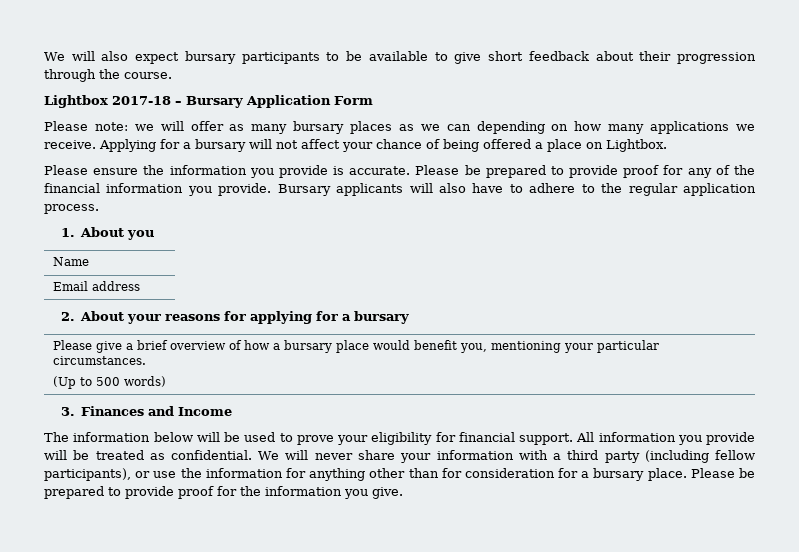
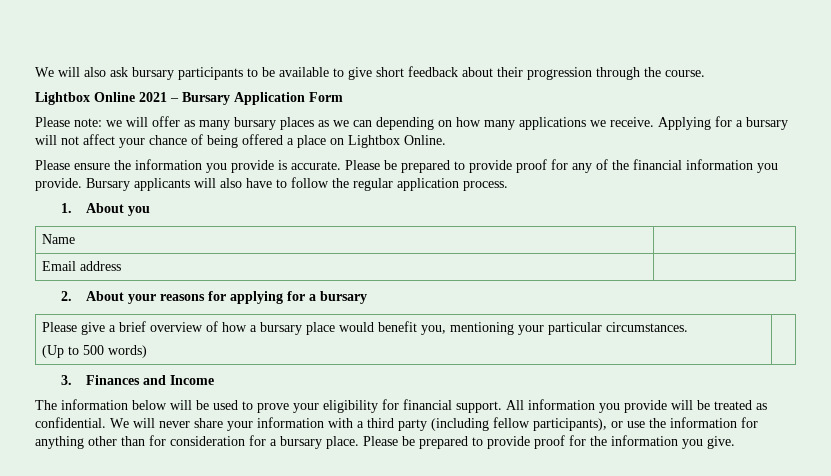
[135,52,180,64] expect -> [110,67,128,77] ask
[112,96,171,105] 2017-18 -> [94,92,167,102] Online 2021
[606,139,667,152] Lightbox. -> [348,135,446,148] Lightbox Online.
[529,183,595,193] adhere to -> [291,177,329,188] follow

